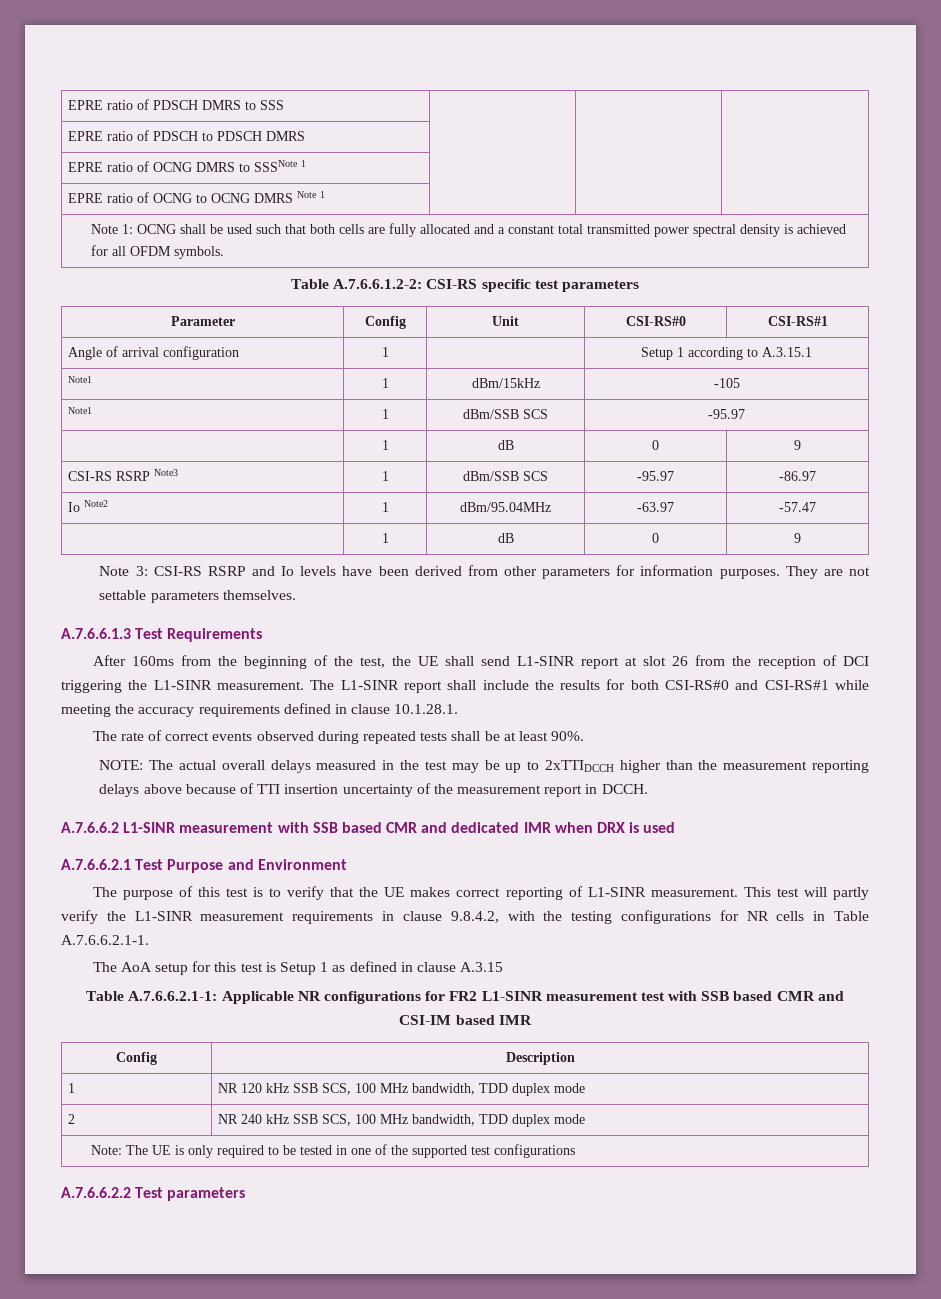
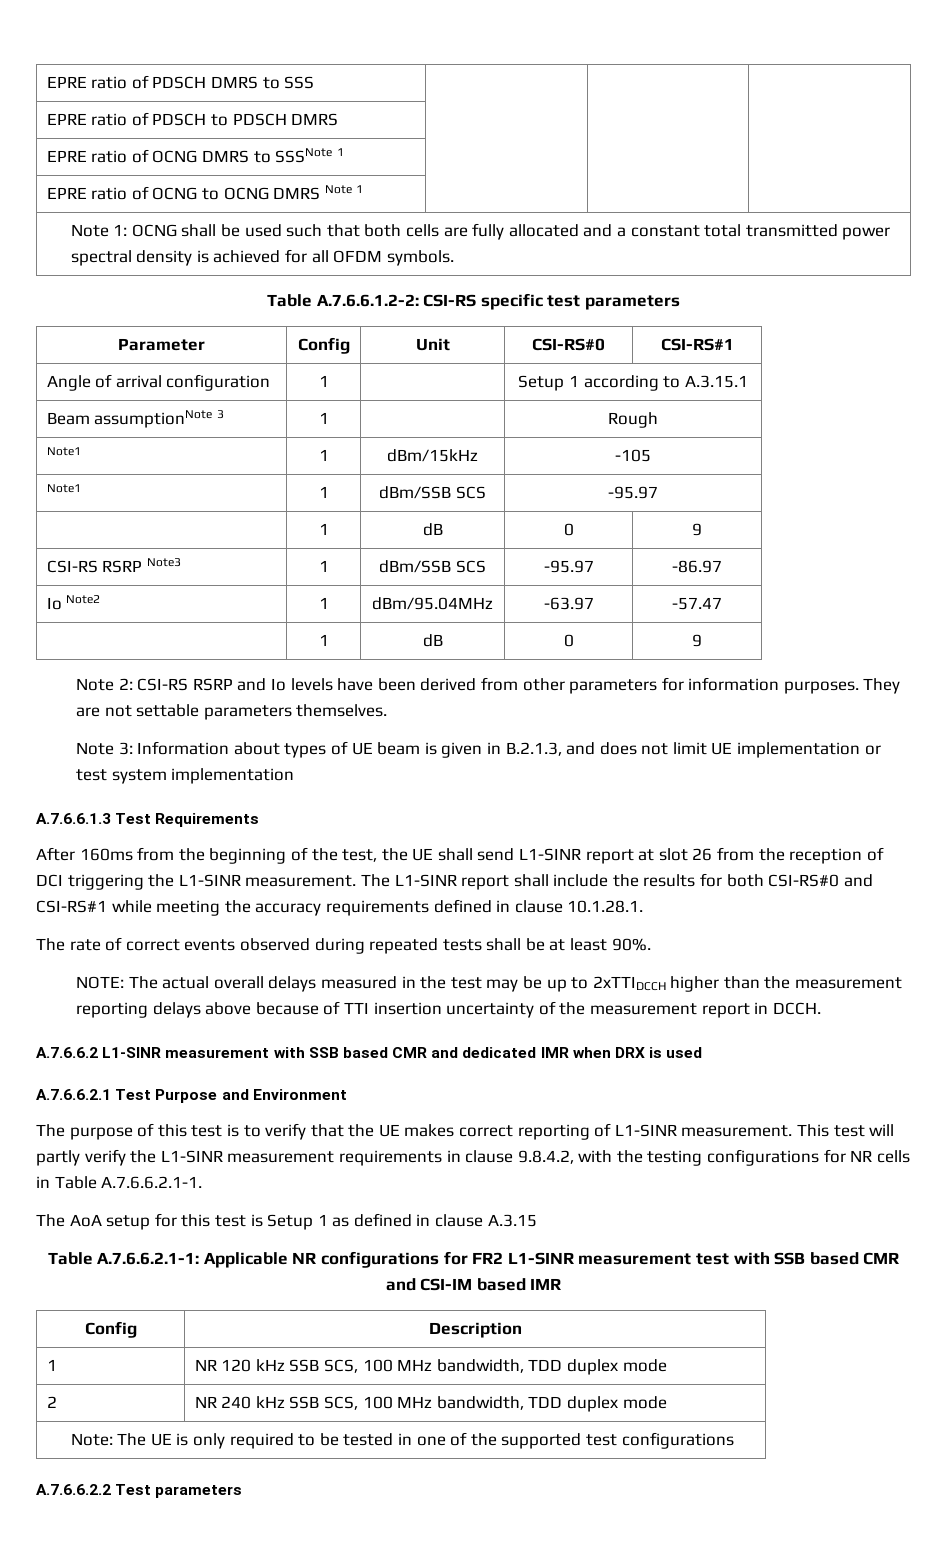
(812, 352) none -> [46,410,224,428] [318,412,329,424] [608,412,658,428] // Beam assumptionNote 3 | 1 | | Rough
[135,566,148,576] 3: -> [118,678,133,690] 2:
(296, 595) none -> [76,741,881,758] [76,768,295,784] // Note 3: Information about types of UE beam is given in B.2.1.3, and does not limit UE implementation or test system implementation

